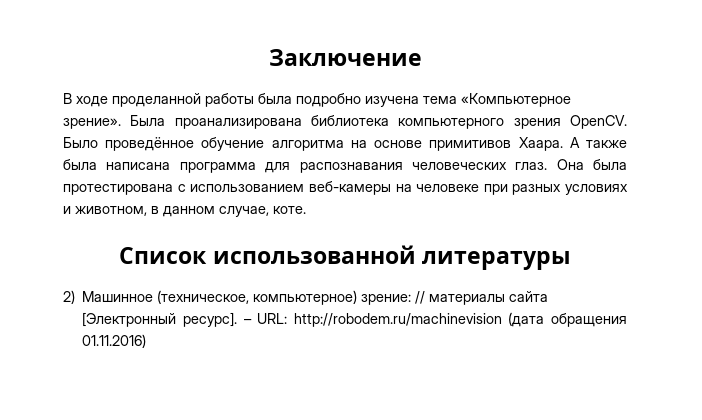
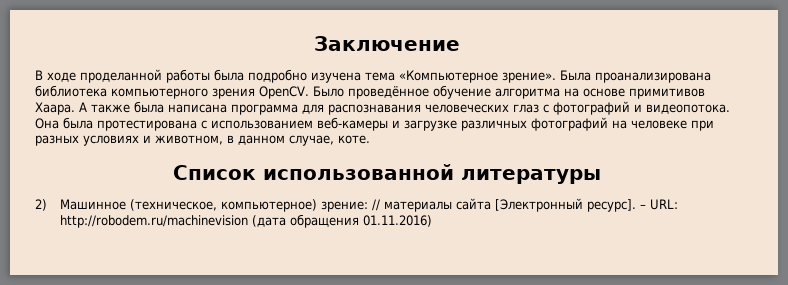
[515,162,548,170] глаз. -> [513,101,730,115] глаз с фотографий и видеопотока.
(391, 188) none -> [392,117,608,131] и загрузке различных фотографий

